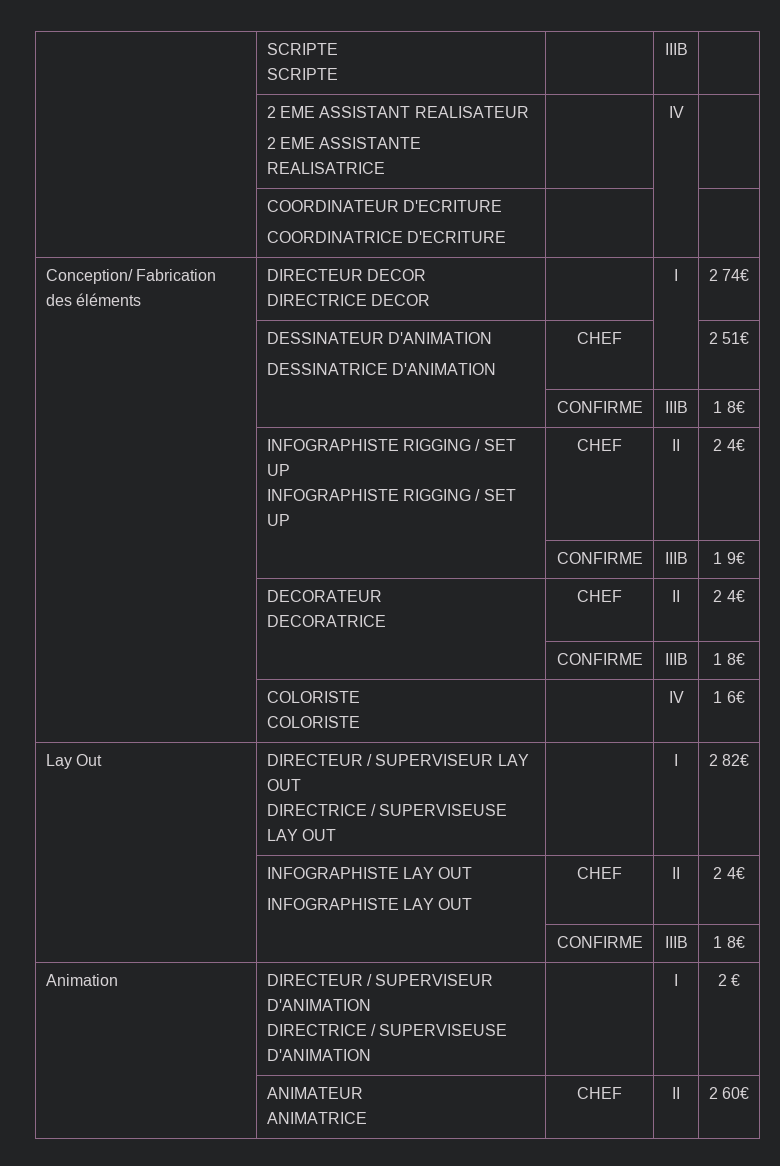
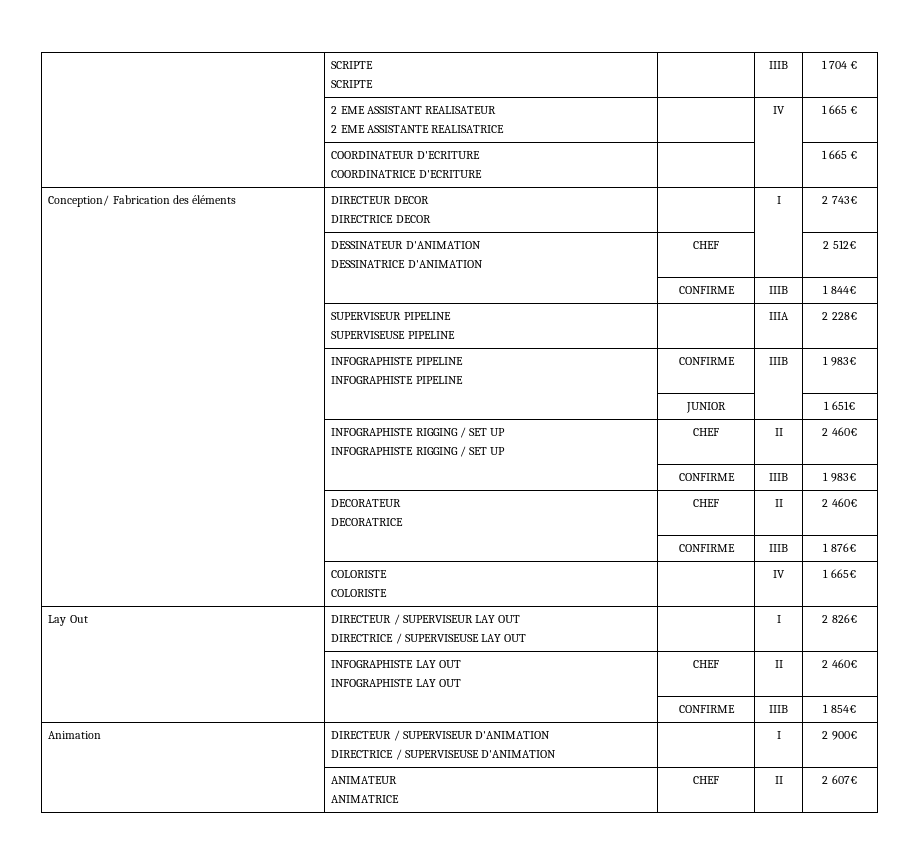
(688, 49) none -> [821,60,859,69] 1 704 €
(684, 112) none -> [821,105,859,114] 1 665 €
(507, 237) none -> [821,150,859,159] 1 665 €
[722,269,750,281] 74€ -> [831,196,858,204] 743€
[722,332,750,344] [556,401,643,413] [664,401,688,413] [713,401,745,413] 51€ // | | CONFIRME | IIIB | 1 8€ -> [832,240,857,249] [678,286,735,294] [769,286,788,294] [823,285,857,294] [331,312,451,320] [331,331,455,339] [769,312,789,320] [822,312,858,320] [331,357,463,365] [331,376,463,384] [678,357,735,365] [769,357,788,365] [823,356,857,366] [686,402,727,413] [824,401,856,410] 512€ // | | CONFIRME | IIIB | 1 844€ // | SUPERVISEUR PIPELINE // SUPERVISEUSE PIPELINE | | IIIA | 2 228€ // | INFOGRAPHISTE PIPELINE // INFOGRAPHISTE PIPELINE | CONFIRME | IIIB | 1 983€ // | | JUNIOR | | 1 651€
[726,439,745,451] [556,552,643,564] [664,552,688,564] [713,552,745,564] 4€ // | | CONFIRME | IIIB | 1 9€ -> [831,427,858,436] [678,473,735,481] [769,473,788,481] [823,472,857,482] 460€ // | | CONFIRME | IIIB | 1 983€
[726,590,745,602] [556,653,643,665] [664,653,688,665] [713,653,745,665] 4€ // | | CONFIRME | IIIB | 1 8€ -> [831,498,858,507] [678,544,735,552] [769,544,788,552] [823,543,857,552] 460€ // | | CONFIRME | IIIB | 1 876€
[726,691,745,703] 6€ -> [830,569,857,578] 665€
[722,754,750,766] 82€ -> [831,614,858,623] 826€
[726,867,745,879] [556,936,643,948] [664,936,688,948] [713,936,745,948] 4€ // | | CONFIRME | IIIB | 1 8€ -> [831,659,858,668] [678,705,735,713] [769,705,788,713] [823,704,857,713] 460€ // | | CONFIRME | IIIB | 1 854€
[731,974,741,986] € -> [831,731,858,740] 900€
[722,1087,750,1099] 60€ -> [831,775,858,784] 607€

